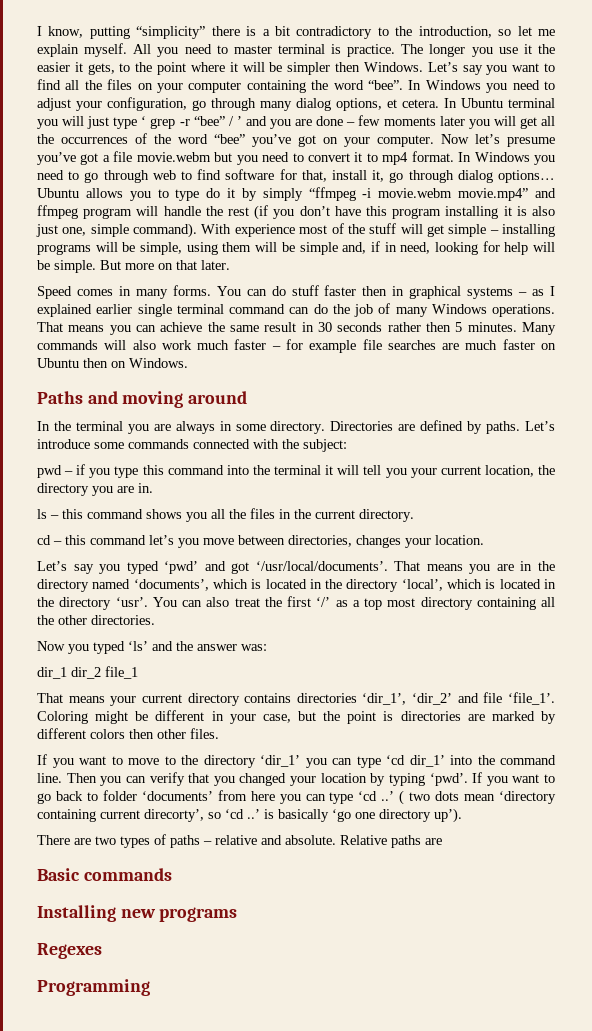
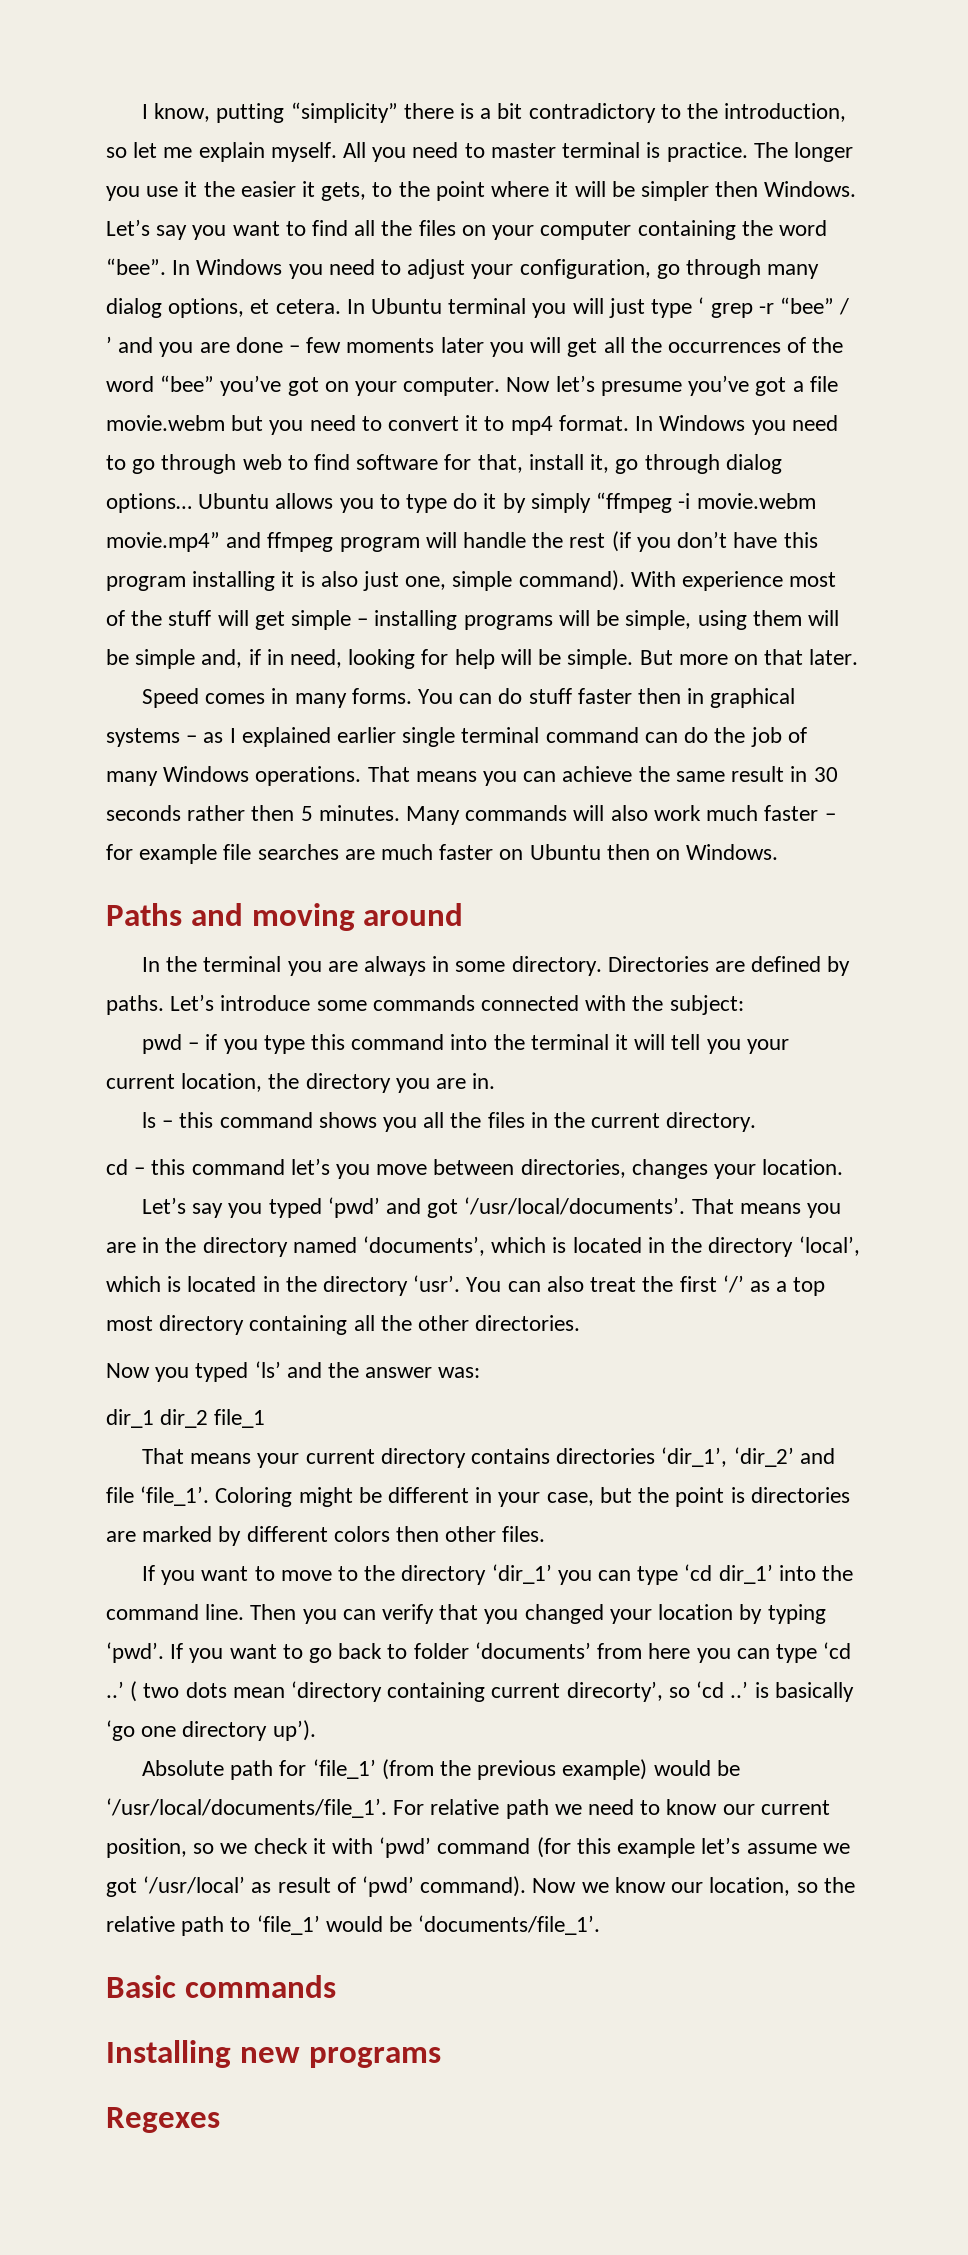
[37,834,442,848] There are two types of paths – relative and absolute. Relative paths are -> [141,1759,740,1780] [106,1798,830,1819] [106,1837,850,1858] [106,1876,855,1897] [106,1915,601,1936] Absolute path for ‘file_1’ (from the previous example) would be ‘/usr/local/documents/file_1’. For relative path we need to know our current position, so we check it with ‘pwd’ command (for this example let’s assume we got ‘/usr/local’ as result of ‘pwd’ command). Now we know our location, so the relative path to ‘file_1’ would be ‘documents/file_1’.
[37,979,150,996] // Programming -> (220, 2120) none

